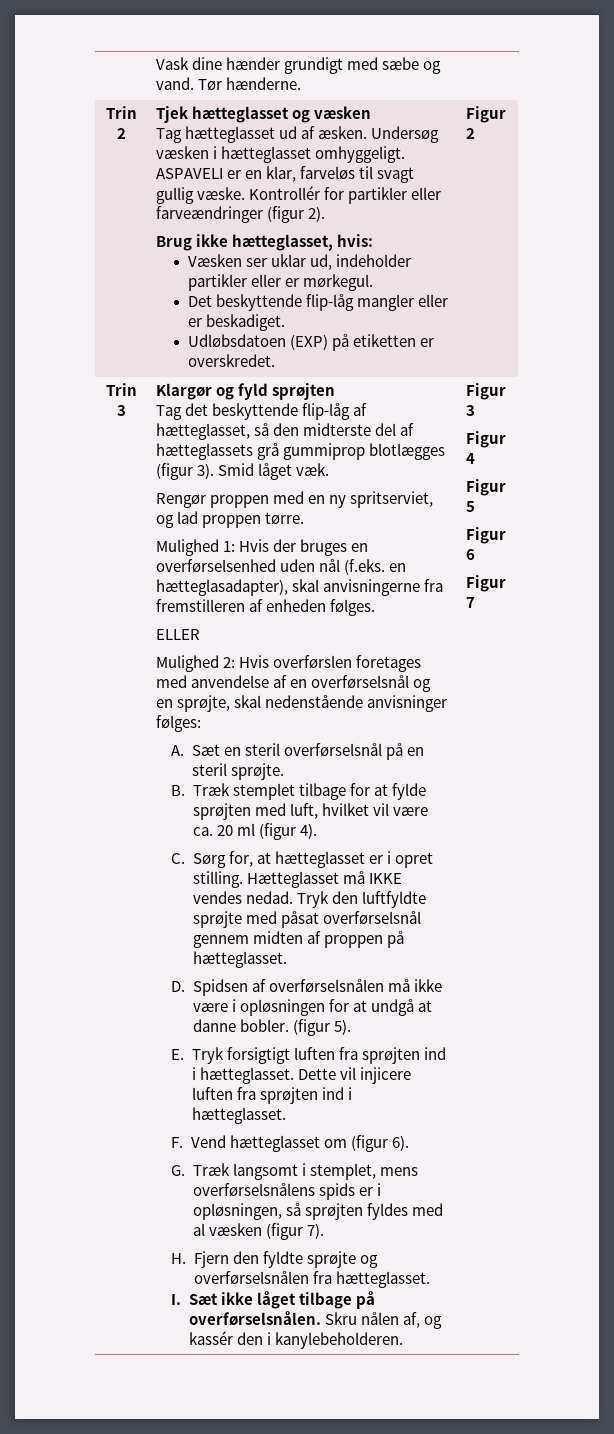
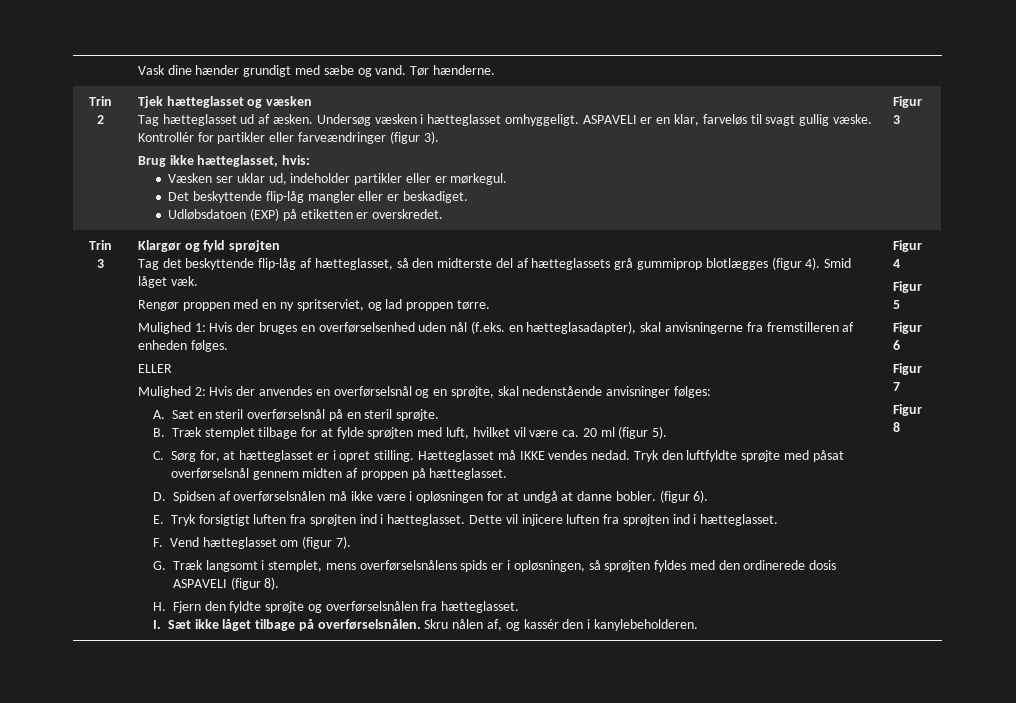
[308,206,326,222] 2). -> [423,131,439,144] 3).
[466,128,476,139] 2 -> [892,115,900,124] 3
[197,463,215,479] 3). -> [805,257,821,270] 4).
[273,655,422,672] [156,675,288,688] overførslen foretages med anvendelse af -> [236,386,312,396] der anvendes
[299,823,317,839] 4). -> [652,426,668,439] 5).
[333,1019,351,1035] 5). -> [693,490,709,503] 6).
[391,1135,409,1151] 6). -> [335,536,351,549] 7).
[192,1223,324,1240] al væsken (figur 7). -> [718,560,837,570] [172,577,280,590] den ordinerede dosis ASPAVELI (figur 8).
[466,405,476,416] [466,431,507,448] 3 // Figur -> (922, 246) none
(476, 602) none -> [892,404,922,416] [892,422,900,432] // Figur 8

